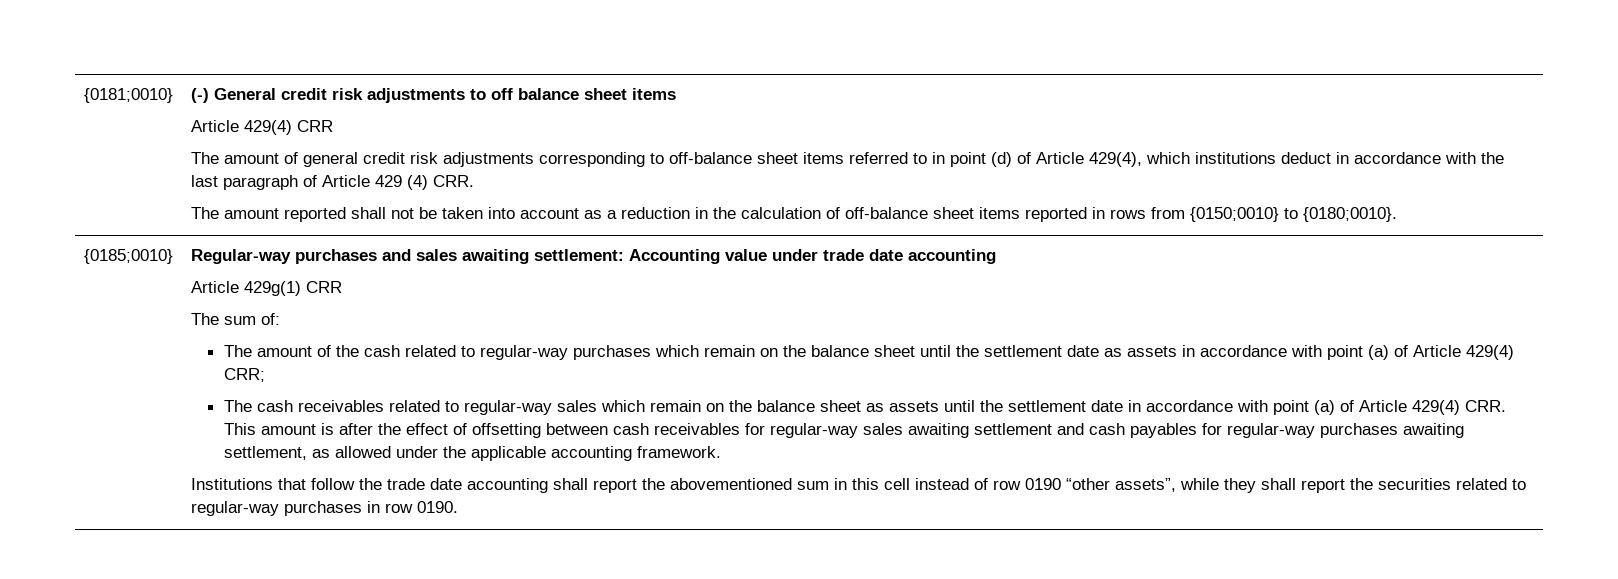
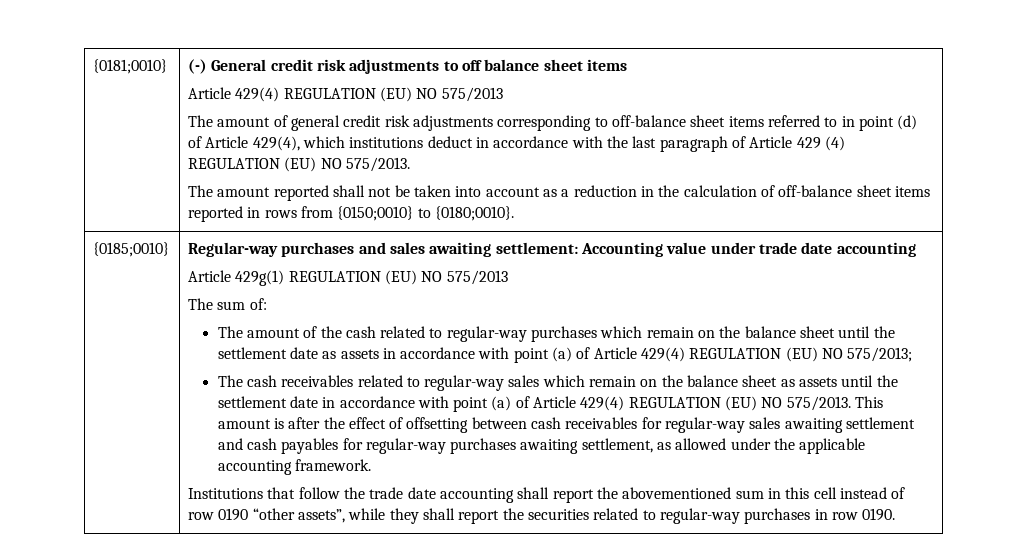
[296,120,333,132] CRR -> [283,87,503,102] REGULATION (EU) NO 575/2013
[432,175,474,187] CRR. -> [188,157,411,172] REGULATION (EU) NO 575/2013.
[305,281,342,293] CRR -> [288,270,508,285] REGULATION (EU) NO 575/2013
[223,368,265,382] CRR; -> [689,347,913,362] REGULATION (EU) NO 575/2013;
[1464,400,1506,412] CRR. -> [628,396,851,411] REGULATION (EU) NO 575/2013.

